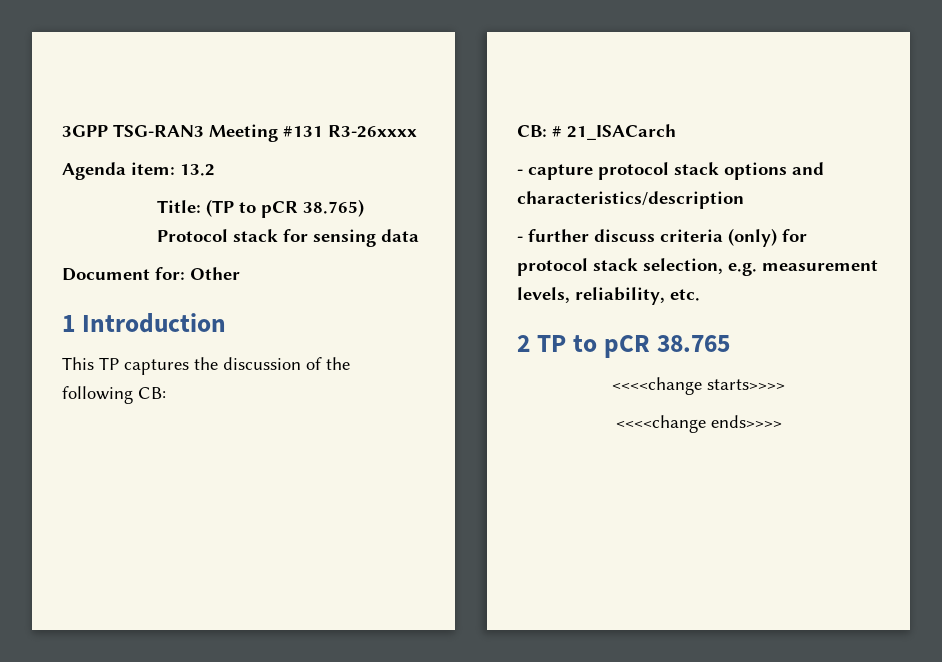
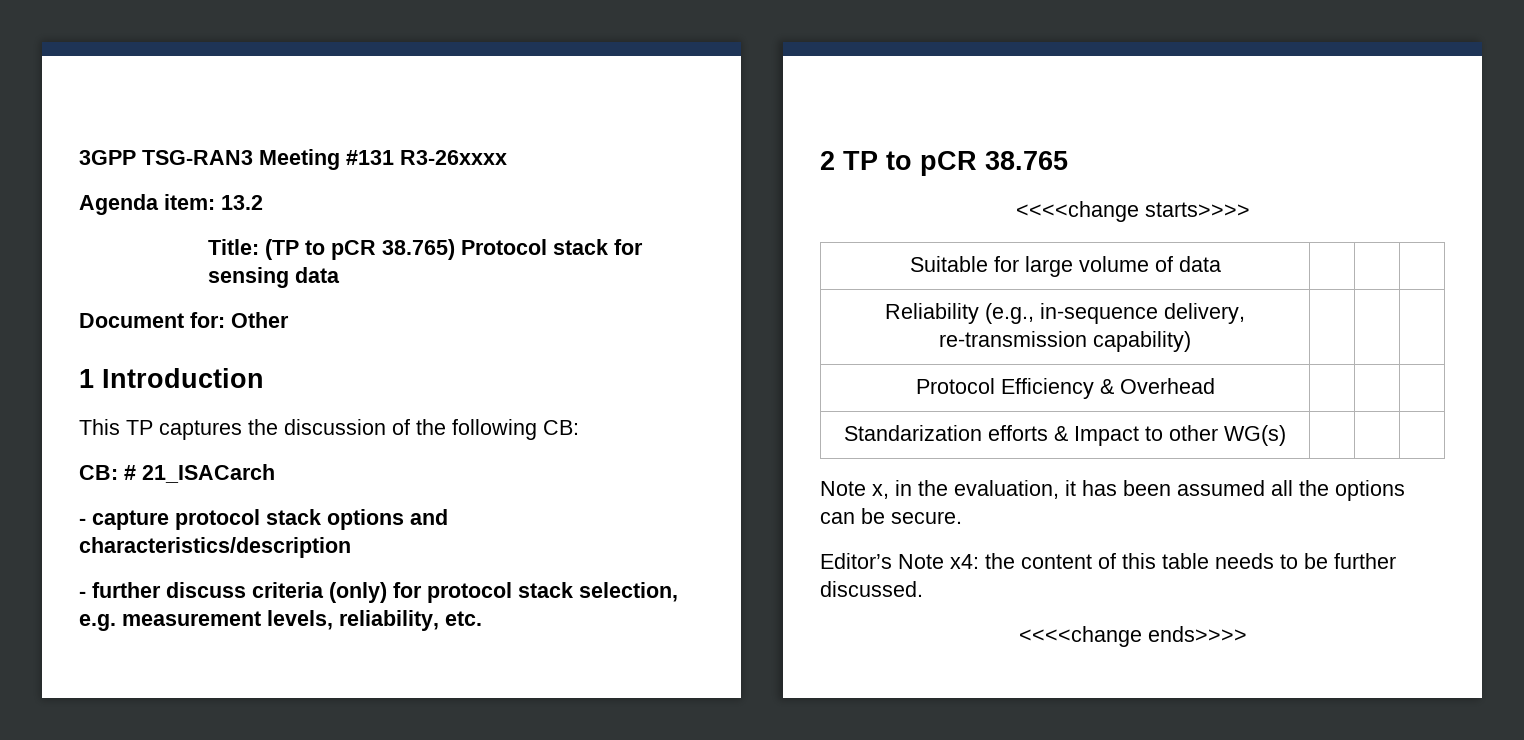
(785, 384) none -> [909,256,1221,277] [885,303,1245,324] [939,331,1191,352] [915,378,1215,399] [844,425,1286,446] [820,480,1405,501] [820,508,962,524] [820,553,1396,569] [820,581,923,597] // Suitable for large volume of data | | | // Reliability (e.g., in-sequence delivery, re-transmission capability) | | | // Protocol Efficiency & Overhead | | | // Standarization efforts & Impact to other WG(s) | | | // Note x, in the evaluation, it has been assumed all the options can be secure. // Editor’s Note x4: the content of this table needs to be further discussed.

